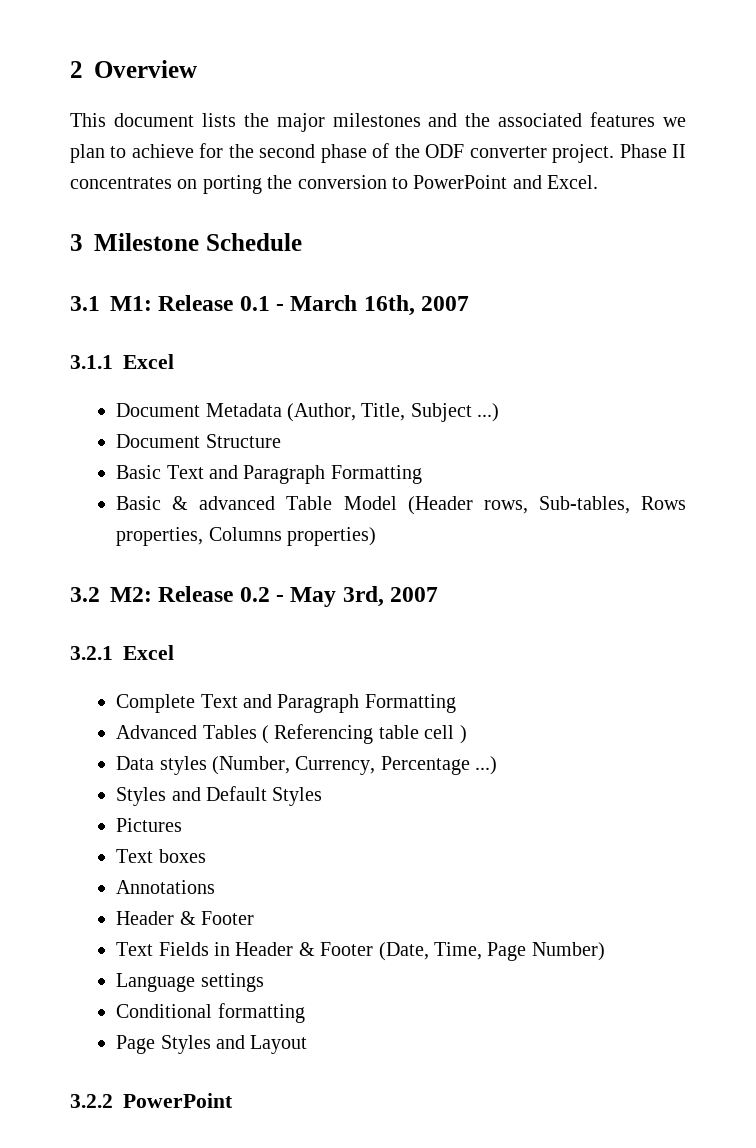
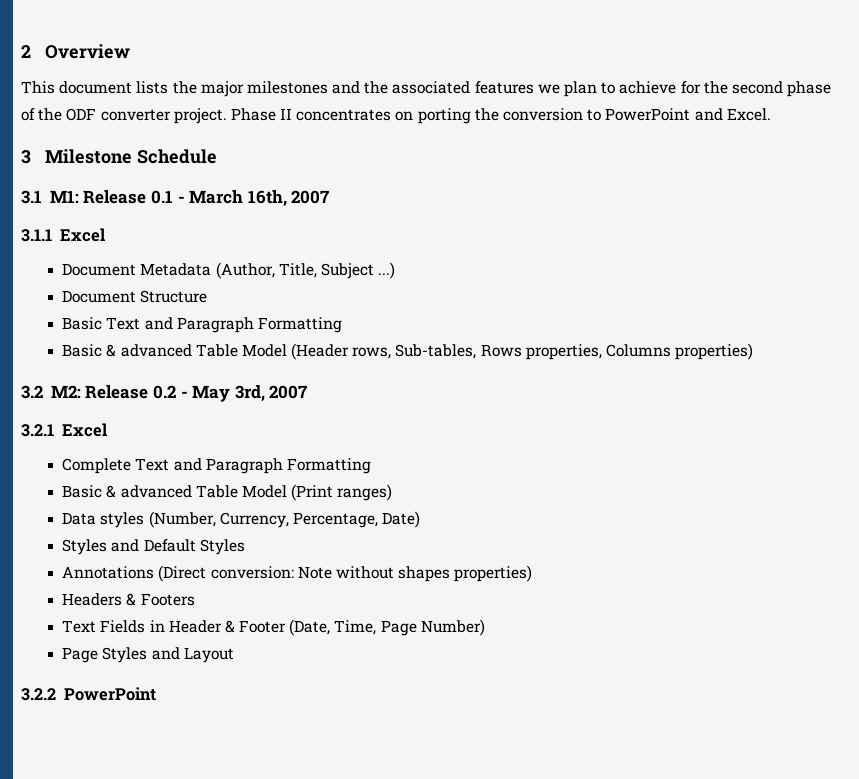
[116,724,467,744] Advanced Tables ( Referencing table cell ) -> [62,484,393,501] Basic & advanced Table Model (Print ranges)
[380,756,498,775] Percentage ...) -> [292,511,421,528] Percentage, Date)
[116,818,183,832] [116,849,206,863] [116,880,216,894] [116,911,254,925] Pictures // Text boxes // Annotations // Header & Footer -> [62,565,533,582] [62,593,195,606] Annotations (Direct conversion: Note without shapes properties) // Headers & Footers
[116,973,264,992] [116,1003,305,1023] // Language settings // Conditional formatting -> (485, 627) none

